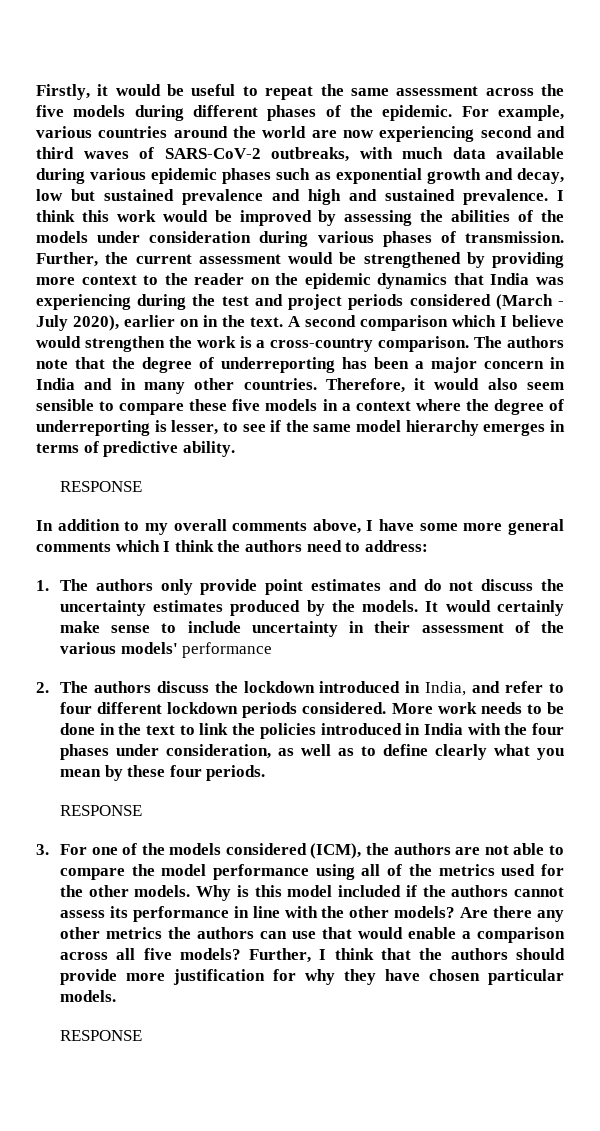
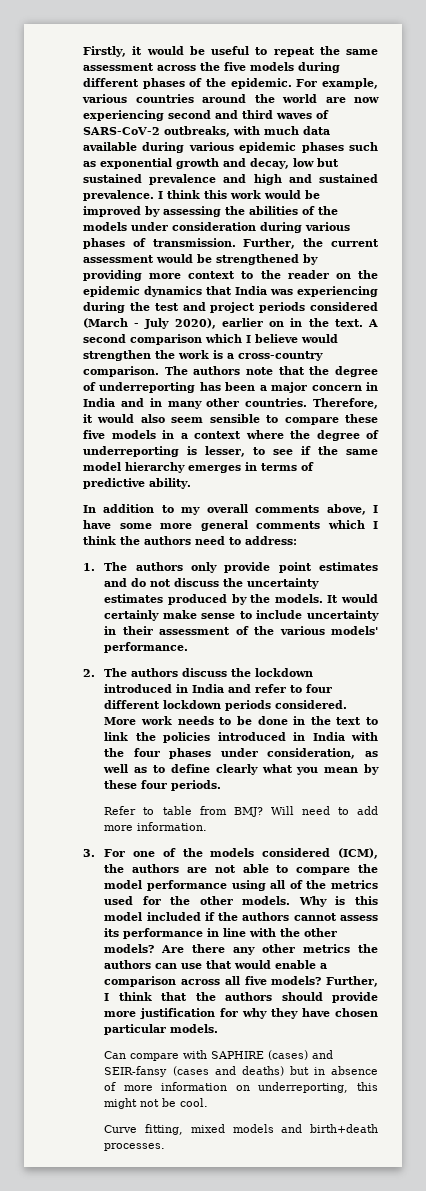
[59,481,142,492] // RESPONSE -> (191, 483) none
[182,642,273,658] performance -> [104,642,189,653] performance.
[425,681,467,696] India, -> [192,684,225,693] India
[59,805,142,816] RESPONSE -> [104,806,378,817] [104,822,208,831] Refer to table from BMJ? Will need to add more information.
[59,1030,142,1041] RESPONSE -> [104,1050,334,1061] [104,1066,378,1077] [104,1082,378,1093] [104,1098,209,1109] [104,1124,378,1135] [104,1143,166,1151] Can compare with SAPHIRE (cases) and SEIR-fansy (cases and deaths) but in absence of more information on underreporting, this might not be cool. // Curve fitting, mixed models and birth+death processes.

